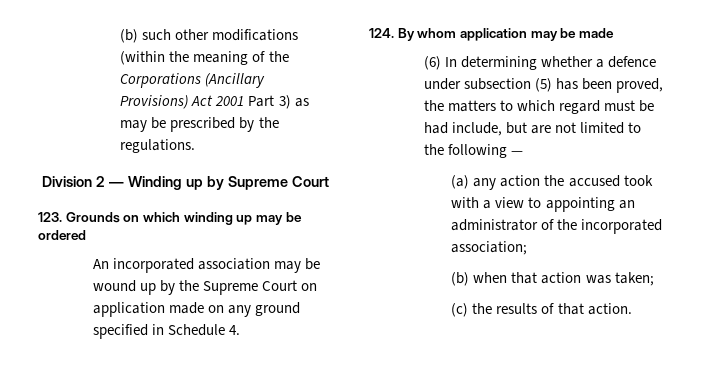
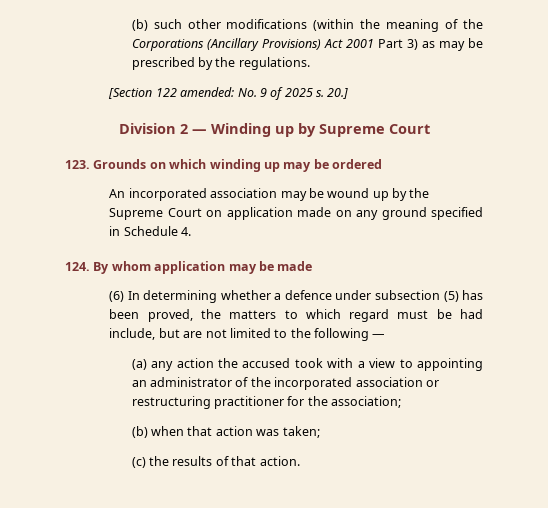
(196, 146) none -> [108,87,349,100] // [Section 122 amended: No. 9 of 2025 s. 20.]
(663, 226) none -> [355,377,439,387] [131,396,328,409] association or restructuring practitioner for the

